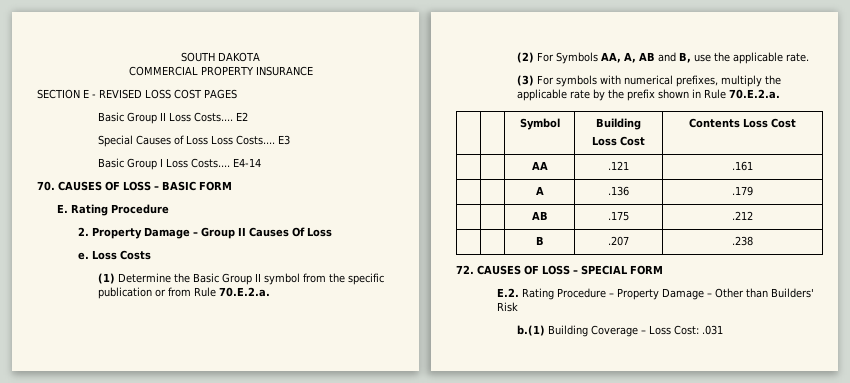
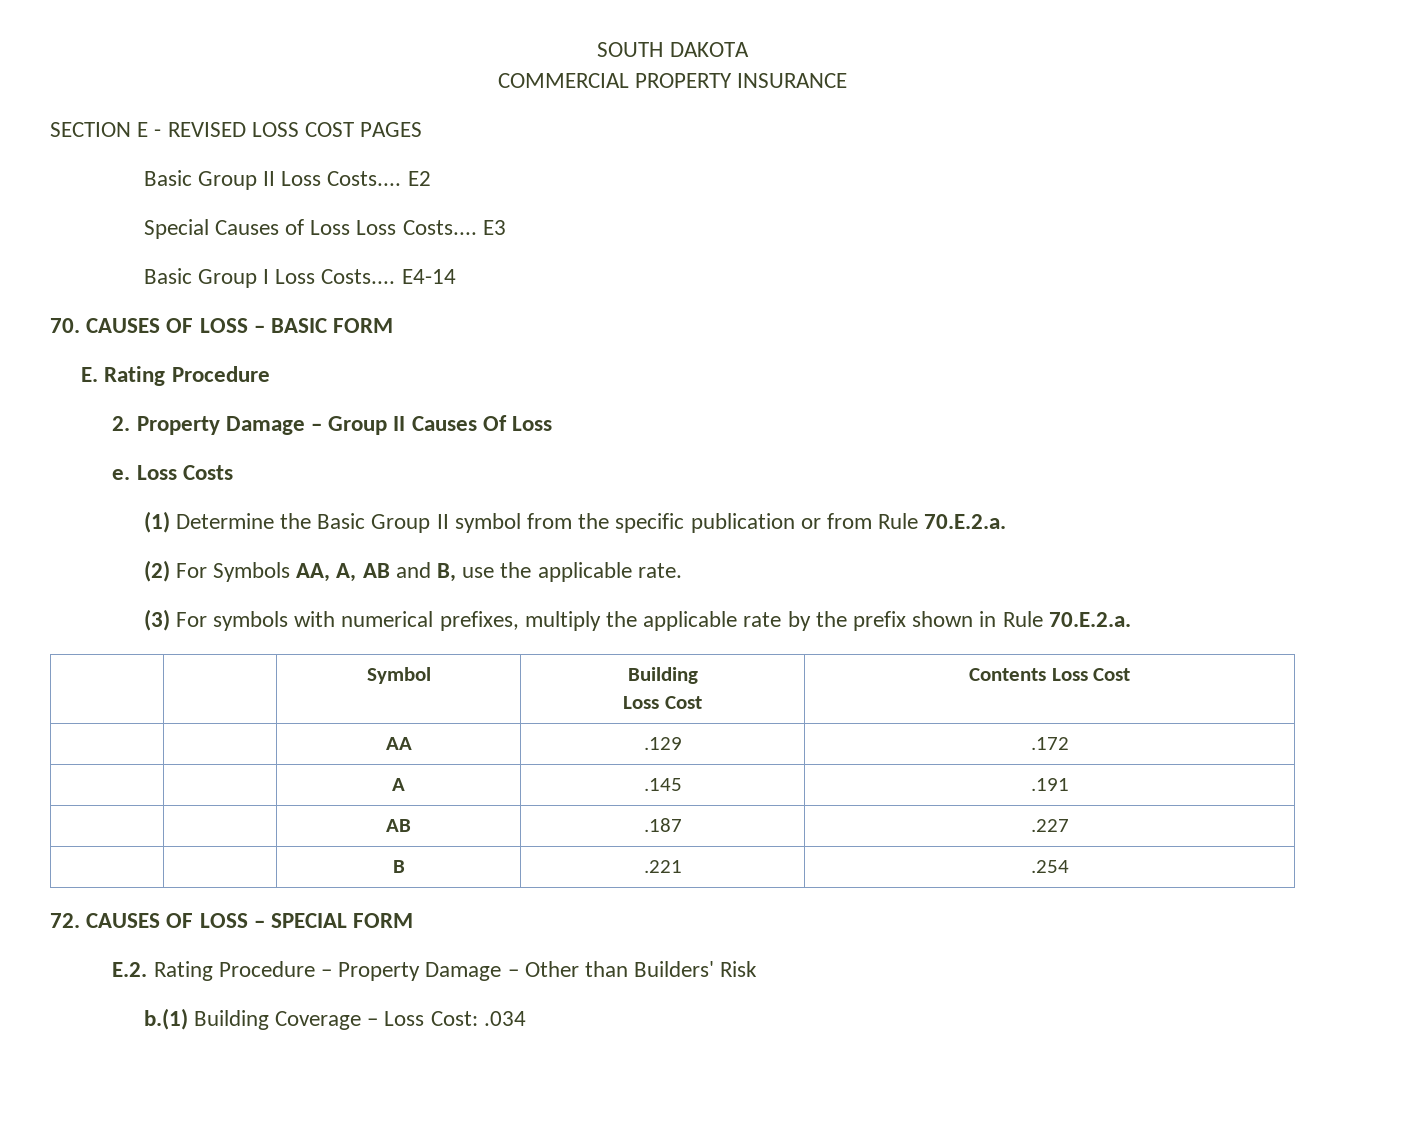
[608,161,629,170] [732,161,753,171] .121 | .161 -> [643,737,682,750] [1030,737,1069,750] .129 | .172
[608,186,629,196] [732,186,753,196] .136 | .179 -> [643,778,682,791] [1030,778,1069,791] .145 | .191
[608,211,629,221] [732,211,753,220] .175 | .212 -> [643,818,682,832] [1030,819,1069,832] .187 | .227
[608,236,629,246] [732,236,753,246] .207 | .238 -> [643,860,682,873] [1030,860,1069,873] .221 | .254
[702,325,724,335] .031 -> [483,1011,526,1026] .034

